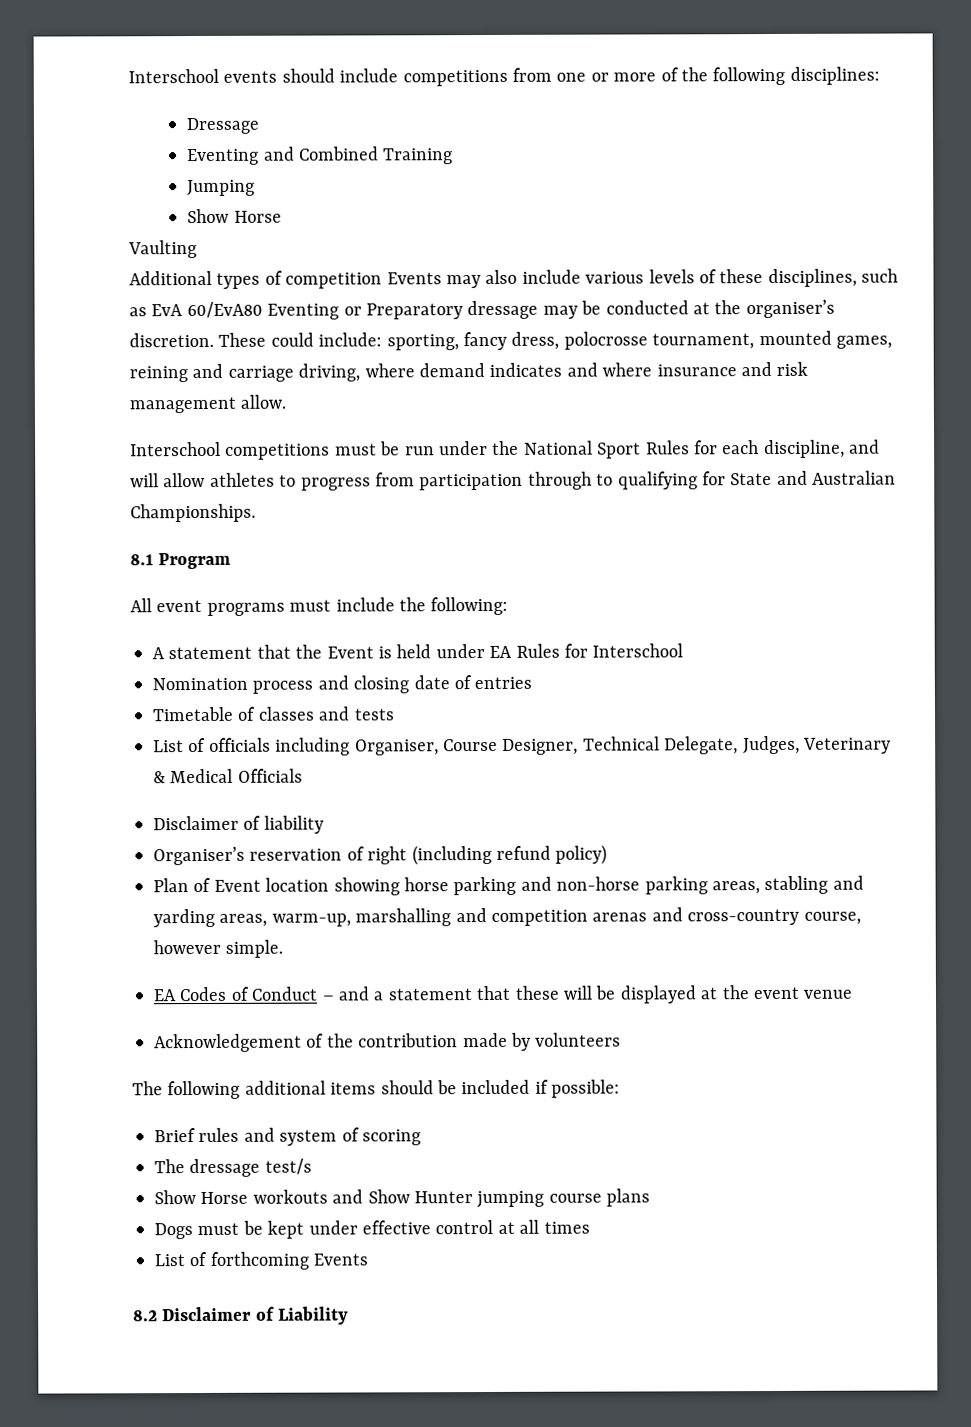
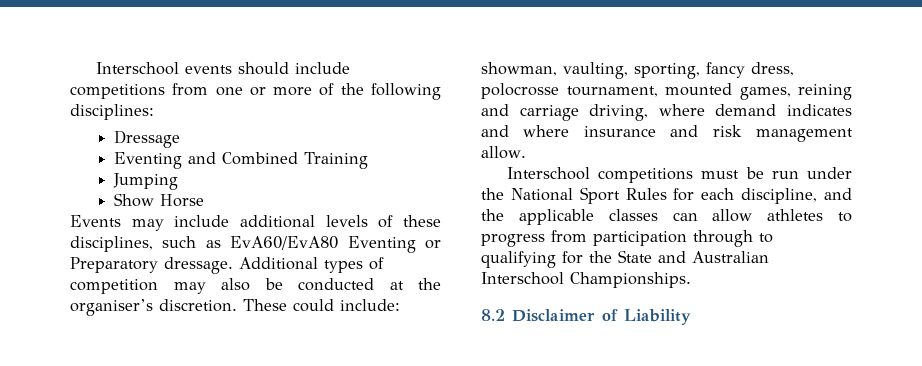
[128,240,197,259] [129,269,645,289] Vaulting // Additional types of competition Events may also include various -> [70,215,315,231] Events may include additional
[151,301,263,319] EvA 60/EvA80 -> [230,236,339,250] EvA60/EvA80
[467,300,578,320] dressage may -> [164,257,384,274] [70,278,250,294] dressage. Additional types of competition may also
(383, 339) none -> [481,62,628,79] showman, vaulting,
[130,473,159,488] will -> [481,209,698,225] the applicable classes can
(726, 478) none -> [589,251,612,263] the
(897, 477) none -> [481,272,564,285] Interschool
[130,552,232,570] [130,596,509,616] [152,643,684,660] [152,675,533,694] [152,706,395,722] [153,735,891,756] [153,768,303,784] [153,815,324,834] [153,844,608,866] [153,875,864,896] [153,907,861,928] [153,939,284,958] [153,985,853,1004] [154,1032,622,1053] [132,1079,621,1100] [154,1127,421,1146] [154,1158,312,1178] [154,1188,651,1209] [154,1219,590,1240] [154,1251,369,1270] // 8.1 Program // All event programs must include the following: // A statement that the Event is held under EA Rules for Interschool // Nomination process and closing date of entries // Timetable of classes and tests // List of officials including Organiser, Course Designer, Technical Delegate, Judges, Veterinary & Medical Officials // Disclaimer of liability // Organiser’s reservation of right (including refund policy) // Plan of Event location showing horse parking and non-horse parking areas, stabling and yarding areas, warm-up, marshalling and competition arenas and cross-country course, however simple. // EA Codes of Conduct – and a statement that these will be displayed at the event venue // Acknowledgement of the contribution made by volunteers // The following additional items should be included if possible: // Brief rules and system of scoring // The dressage test/s // Show Horse workouts and Show Hunter jumping course plans // Dogs must be kept under effective control at all times // List of forthcoming Events -> (691, 280) none

